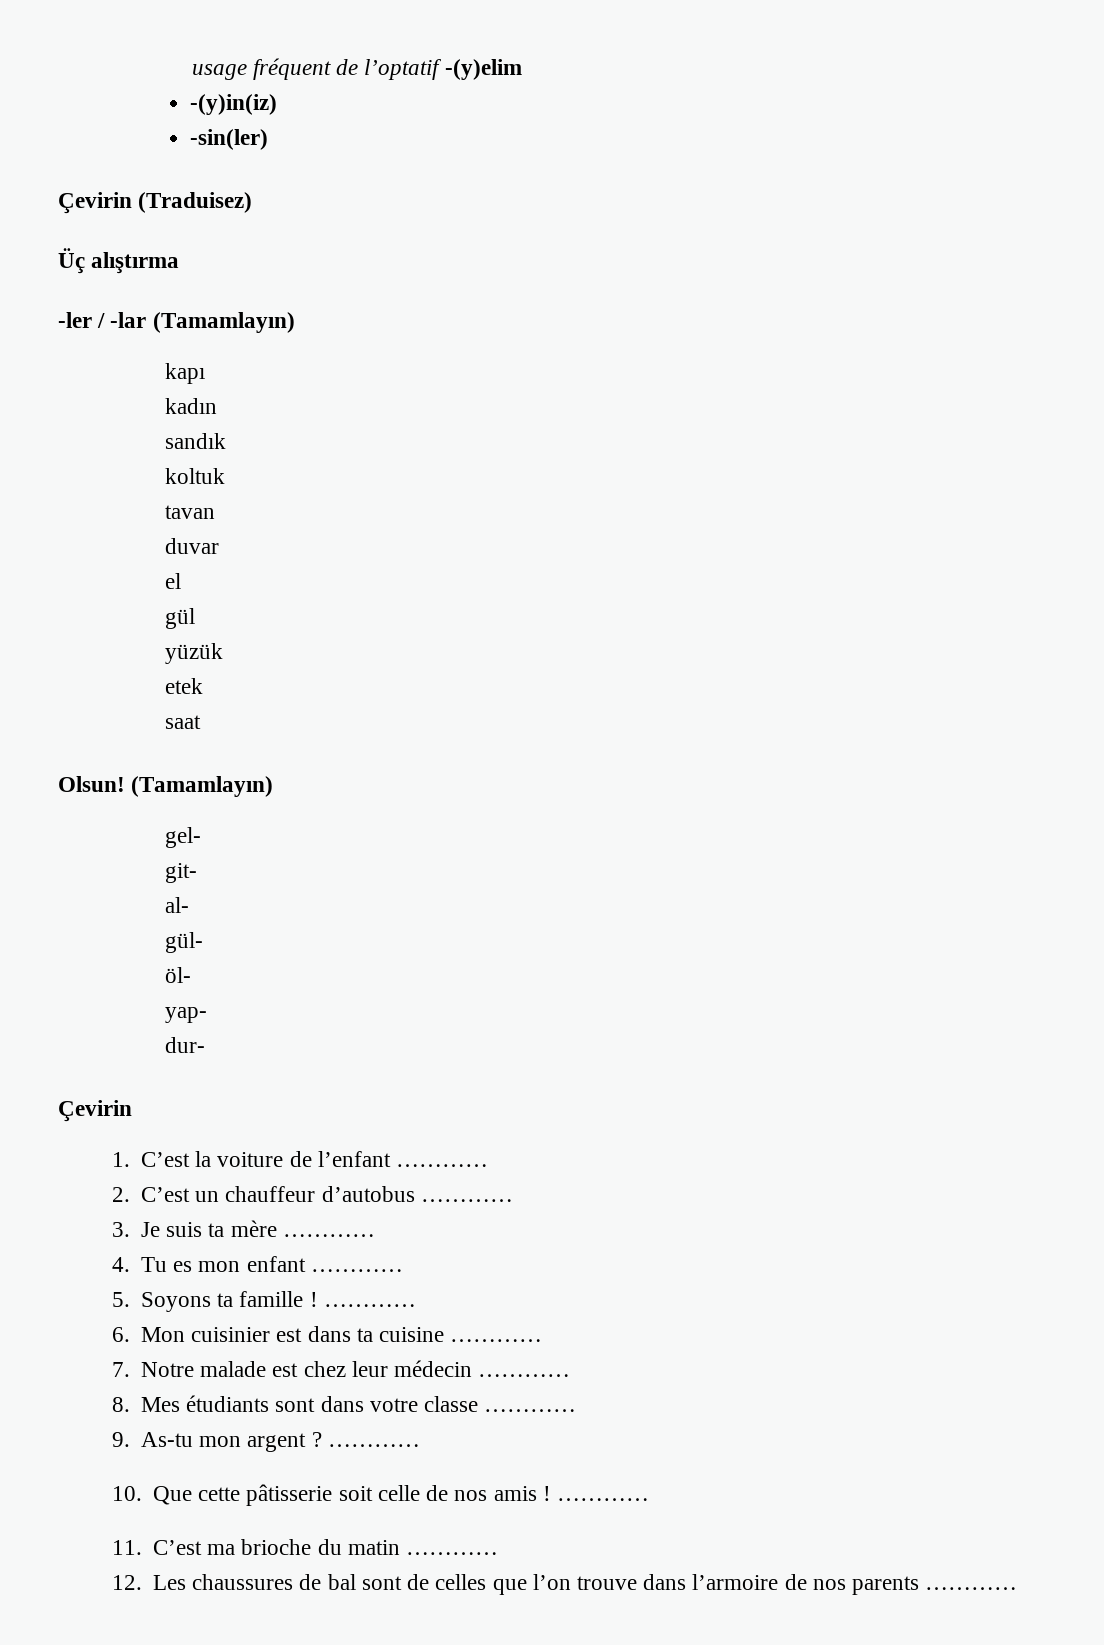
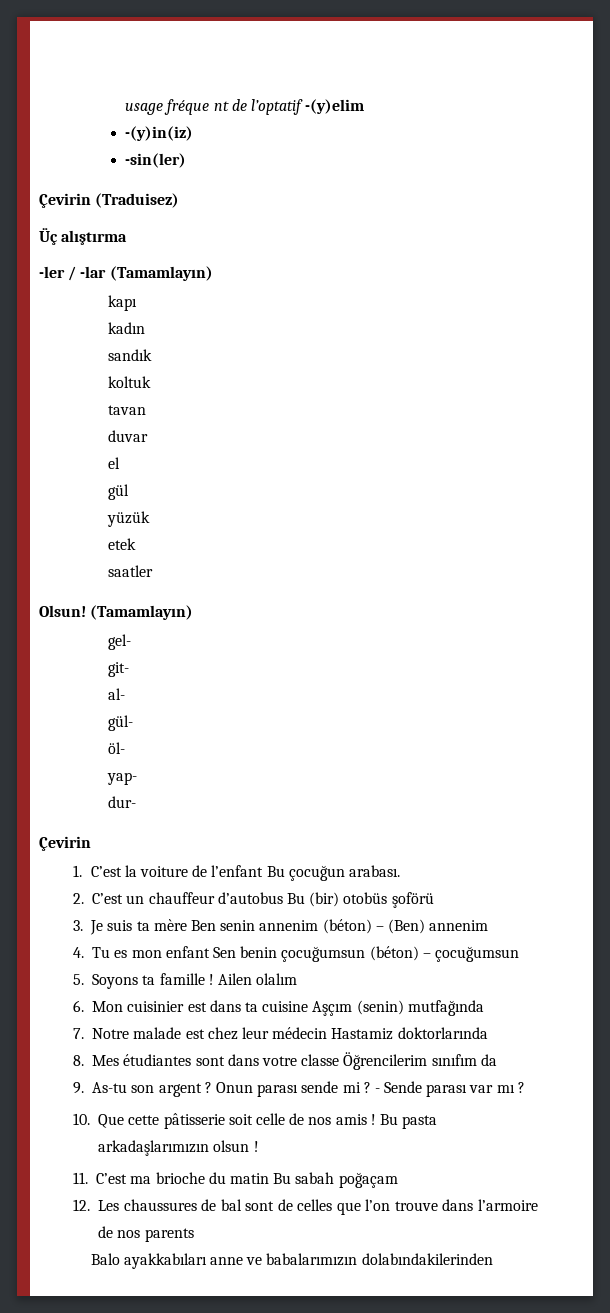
[253,58,332,80] fréquent -> [164,99,229,115] fréque nt
[165,715,202,729] saat -> [107,565,153,577] saatler
[396,1164,489,1167] ………… -> [266,865,401,881] Bu çocuğun arabası.
[420,1199,513,1202] ………… -> [286,892,434,908] Bu (bir) otobüs şoförü
[282,1234,375,1237] ………… -> [190,919,489,934] Ben senin annenim (béton) – (Ben) annenim
[310,1269,403,1272] ………… -> [212,946,519,962] Sen benin çocuğumsun (béton) – çocuğumsun
[323,1304,416,1307] ………… -> [217,973,298,985] Ailen olalım
[450,1339,543,1342] ………… -> [312,1000,484,1016] Aşçım (senin) mutfağında
[478,1374,571,1377] ………… -> [331,1027,488,1040] Hastamiz doktorlarında
[186,1395,270,1412] étudiants -> [123,1054,192,1066] étudiantes
[484,1409,577,1412] ………… -> [343,1052,497,1070] Öğrencilerim sınıfım da
[199,1436,242,1447] mon -> [131,1085,155,1093] son
[327,1444,420,1447] ………… -> [215,1081,525,1097] Onun parası sende mi ? - Sende parası var mı ?
[556,1498,649,1501] ………… -> [379,1114,438,1129] [98,1140,259,1156] Bu pasta arkadaşlarımızın olsun !
[406,1552,499,1555] ………… -> [273,1172,398,1188] Bu sabah poğaçam
[925,1587,1018,1590] ………… -> [90,1253,493,1269] // Balo ayakkabıları anne ve babalarımızın dolabındakilerinden

